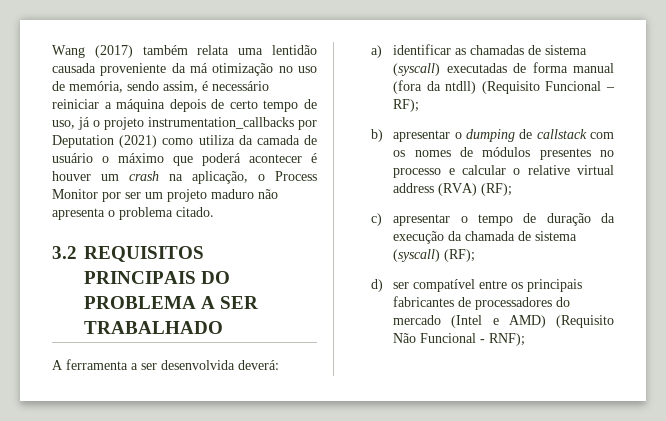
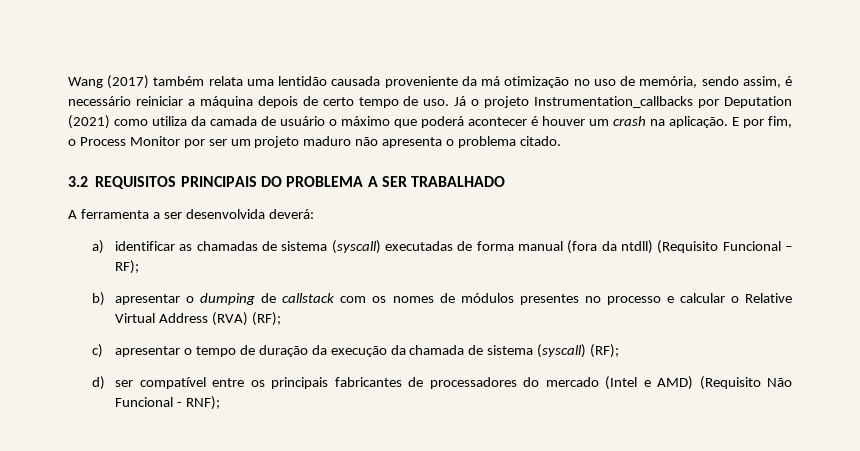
[52,117,90,130] uso, já -> [423,96,467,106] uso. Já
[148,117,294,129] instrumentation_callbacks -> [534,96,694,108] Instrumentation_callbacks
[192,171,248,184] aplicação, -> [669,116,792,128] aplicação. E por fim,
[527,165,614,175] [393,183,435,193] relative virtual address -> [745,293,793,303] [115,313,209,323] Relative Virtual Address

